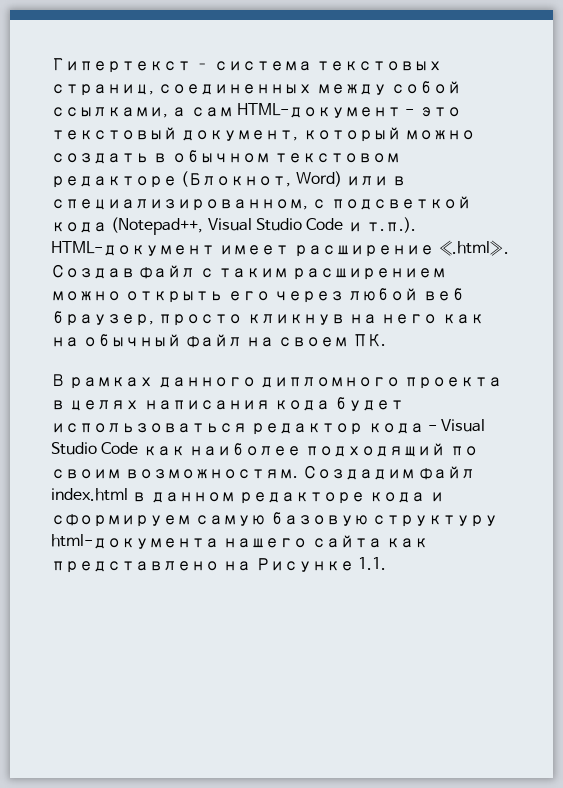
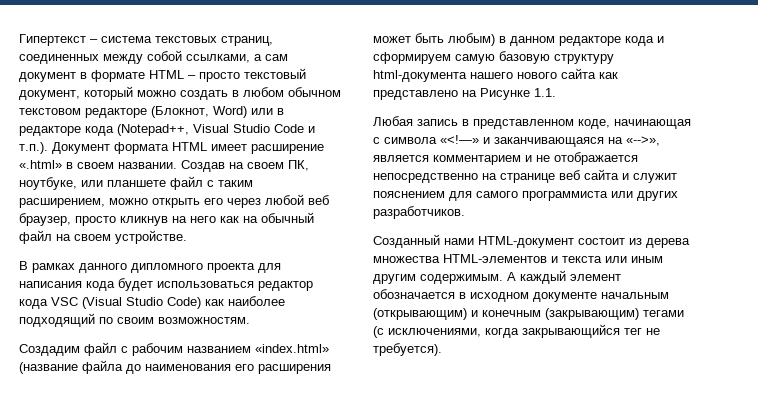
[236,103,461,118] HTML-документ - это -> [19,70,240,82] документ в формате HTML – просто
(168, 158) none -> [243,87,284,97] любом
[51,196,471,211] специализированном, с подсветкой -> [19,126,81,136] редакторе
[51,240,509,257] [51,264,135,279] HTML-документ имеет расширение «.html». Создав -> [52,142,324,154] [19,160,309,172] [19,177,166,190] Документ формата HTML имеет расширение «.html» в своем названии. Создав на своем ПК, ноутбуке, или планшете
[292,268,447,280] расширением -> [19,198,105,208] расширением,
[352,334,386,347] ПК. -> [115,230,187,244] устройстве.
[51,400,140,411] в целях -> [258,263,281,273] для
[427,419,486,432] [51,442,139,455] - Visual Studio Code -> [51,297,201,309] VSC (Visual Studio Code)
(299, 474) none -> (250, 320) //
[51,488,128,501] index.html -> [121,343,329,356] [19,360,331,374] [373,33,495,46] с рабочим названием «index.html» (название файла до наименования его расширения может быть любым)
(308, 543) none -> [517,72,557,79] нового
(386, 563) none -> [373,116,691,129] [373,135,660,147] [373,152,638,165] [373,169,677,183] [373,191,678,201] [373,206,465,219] [373,234,690,248] [373,254,663,263] [373,270,621,284] [373,289,669,302] [373,308,684,320] [373,324,660,338] [373,343,442,356] // Любая запись в представленном коде, начинающая с символа «<!—» и заканчивающаяся на «-->», является комментарием и не отображается непосредственно на странице веб сайта и служит пояснением для самого программиста или других разработчиков. // Созданный нами HTML-документ состоит из дерева множества HTML-элементов и текста или иным другим содержимым. А каждый элемент обозначается в исходном документе начальным (открывающим) и конечным (закрывающим) тегами (с исключениями, когда закрывающийся тег не требуется).

